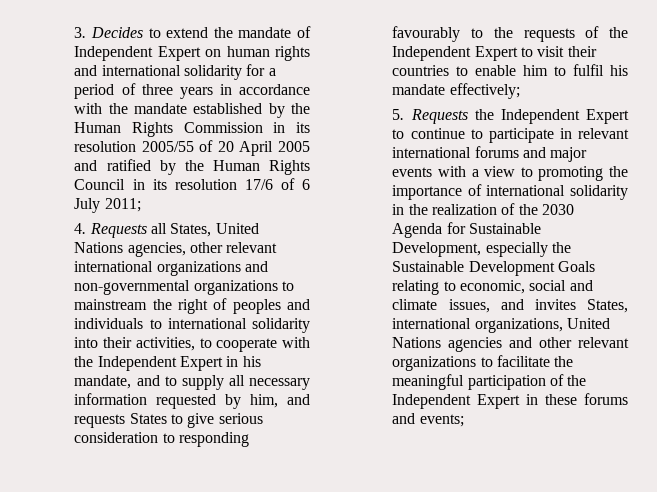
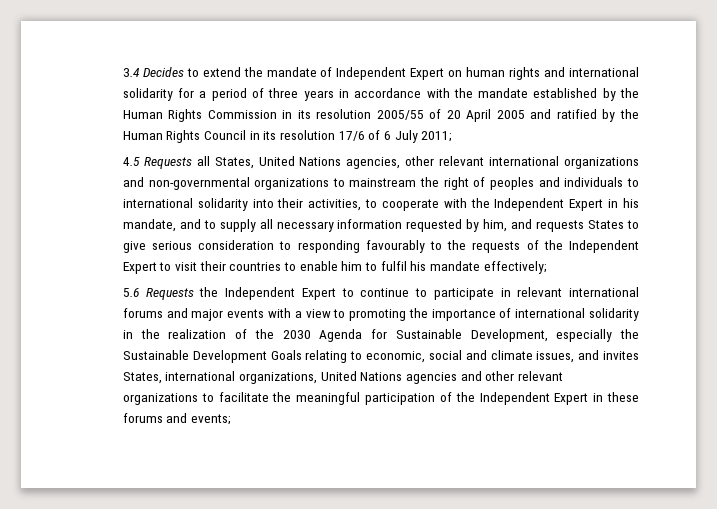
[74,27,87,38] 3. -> [122,68,140,77] 3.4
[74,223,87,234] 4. -> [122,157,140,166] 4.5
[392,109,405,120] 5. -> [122,288,139,297] 5.6

